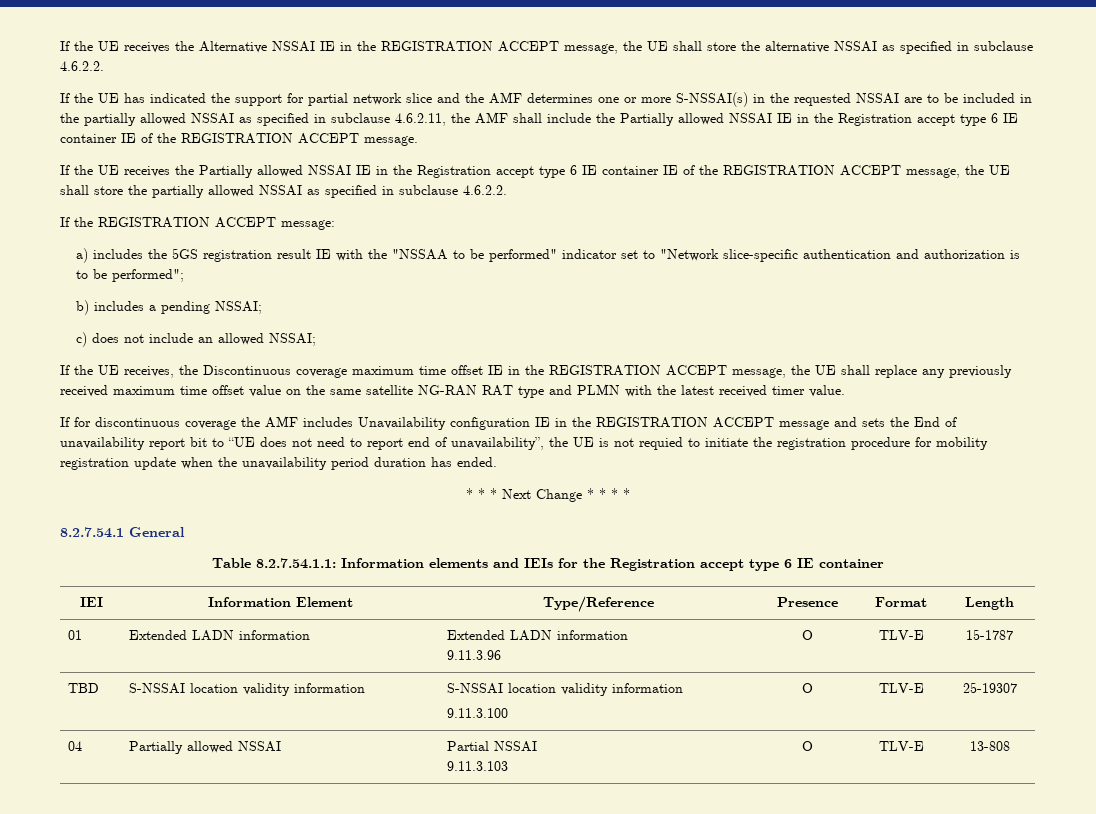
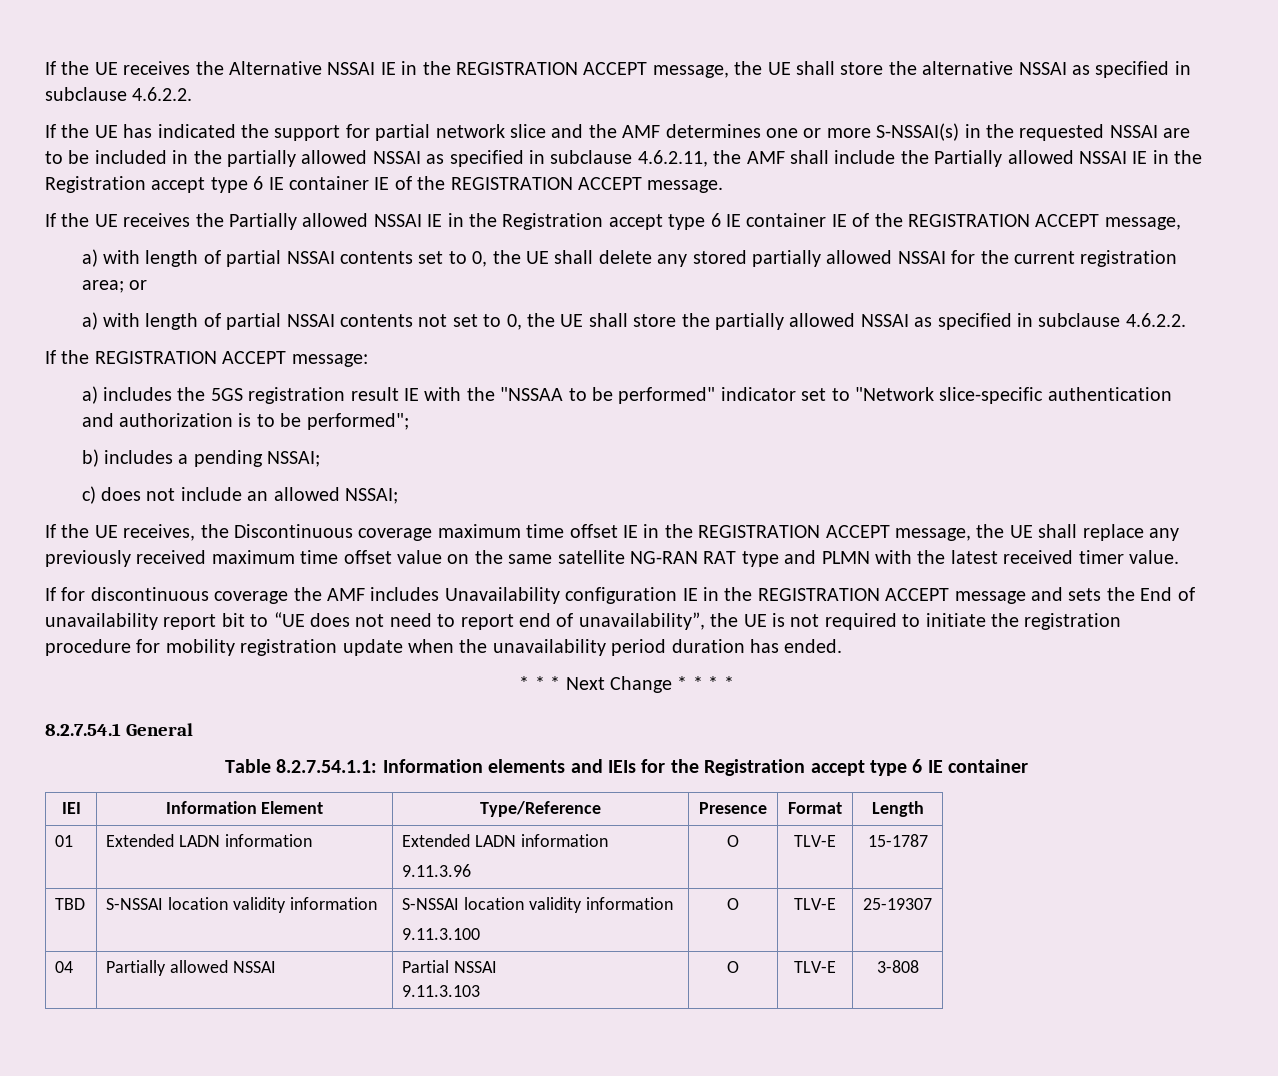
(960, 173) none -> [81,249,1178,267] [81,280,147,293] [81,312,522,330] // a) with length of partial NSSAI contents set to 0, the UE shall delete any stored partially allowed NSSAI for the current registration area; or // a) with length of partial NSSAI contents not set to 0,
[639,437,683,450] requied -> [824,613,897,630] required
[969,741,1010,751] 13-808 -> [876,960,919,973] 3-808

